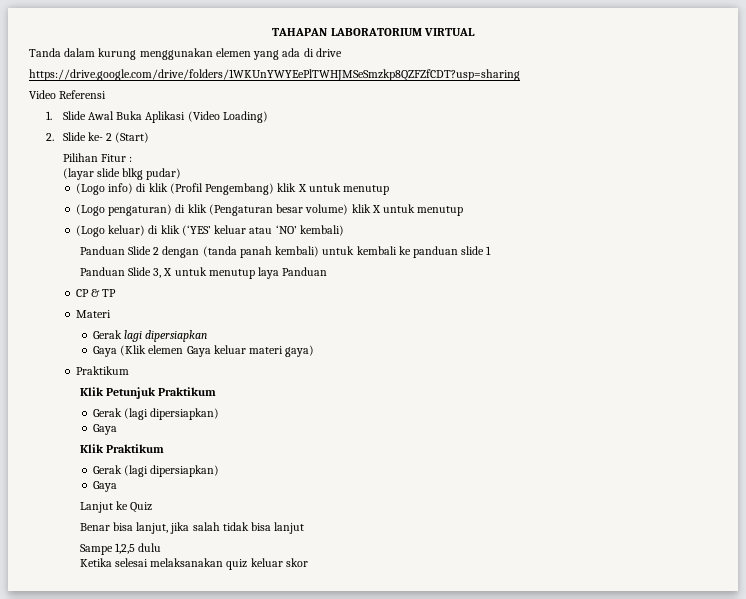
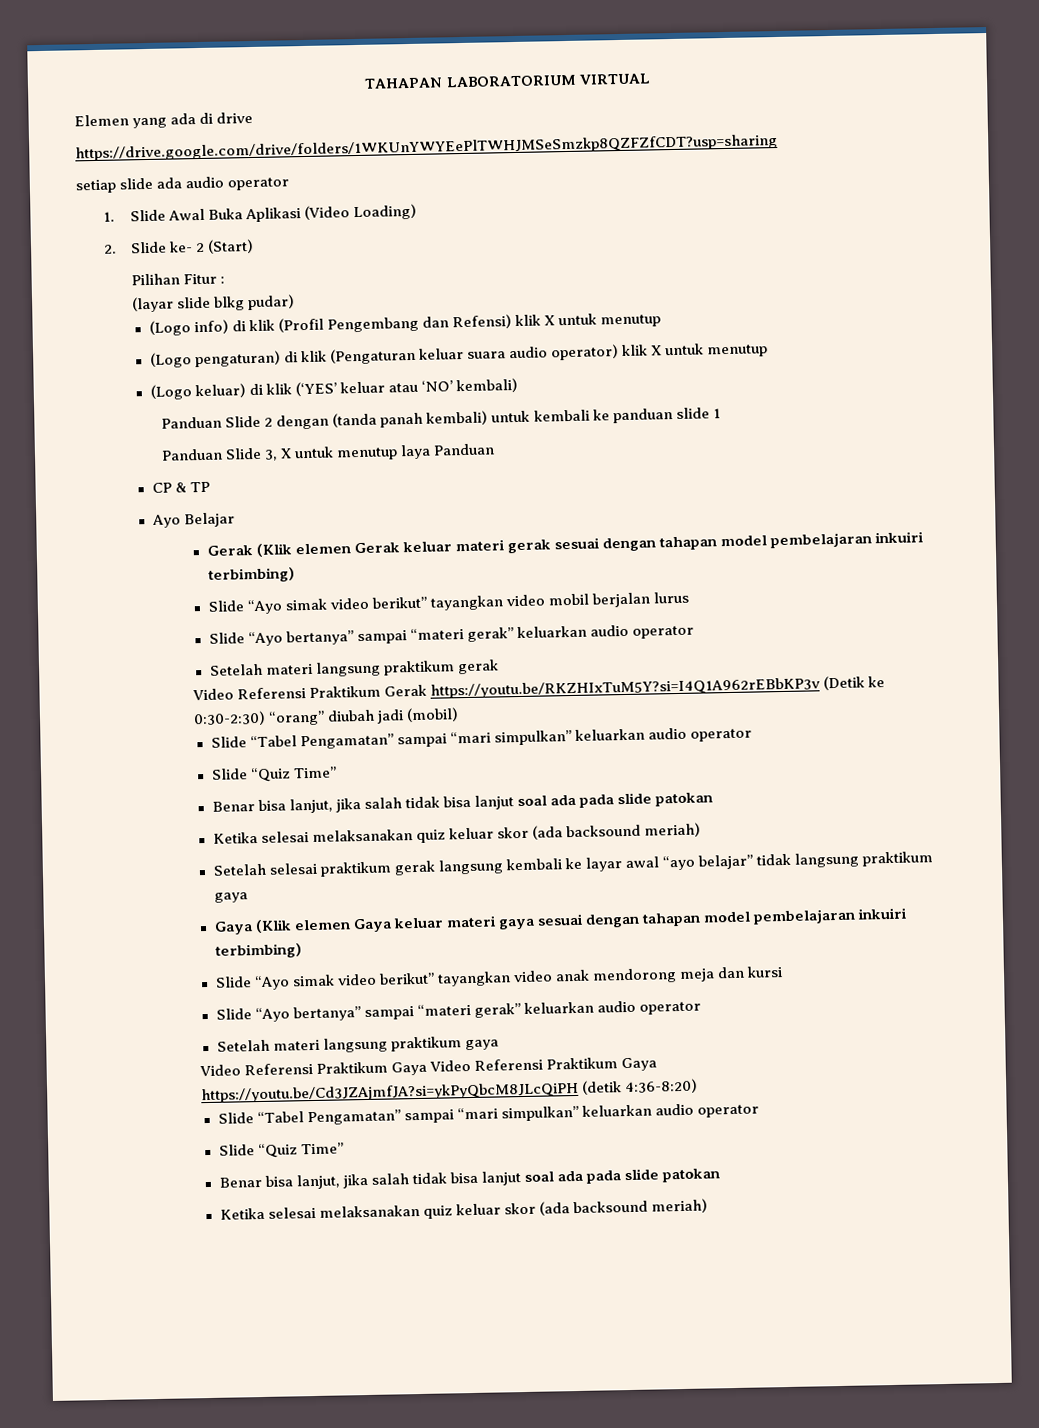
[29,48,251,60] Tanda dalam kurung menggunakan elemen -> [74,114,129,127] Elemen
[29,90,107,99] Video Referensi -> [75,176,290,194] setiap slide ada audio operator
[205,183,275,195] Pengembang) -> [326,314,512,333] Pengembang dan Refensi)
[276,204,349,215] besar volume) -> [418,344,619,361] keluar suara audio operator)
[75,310,111,318] [92,330,208,342] [92,345,315,357] [75,366,129,375] [79,387,217,399] [92,408,220,420] [92,424,117,435] [79,444,164,453] [92,465,220,477] [92,481,117,492] [79,501,153,513] [79,522,305,534] [79,543,162,555] [79,558,308,570] Materi // Gerak lagi dipersiapkan // Gaya (Klik elemen Gaya keluar materi gaya) // Praktikum // Klik Petunjuk Praktikum // Gerak (lagi dipersiapkan) // Gaya // Klik Praktikum // Gerak (lagi dipersiapkan) // Gaya // Lanjut ke Quiz // Benar bisa lanjut, jika salah tidak bisa lanjut // Sampe 1,2,5 dulu // Ketika selesai melaksanakan quiz keluar skor -> [151,512,235,528] [206,531,925,557] [207,567,295,583] [207,591,690,615] [208,624,695,647] [209,659,499,677] [192,675,886,701] [193,707,460,727] [210,727,753,750] [210,766,337,783] [211,792,714,814] [212,822,702,844] [212,851,934,877] [213,892,248,903] [213,907,908,935] [214,943,302,959] [214,966,784,991] [215,1000,702,1023] [216,1036,499,1053] [199,1057,658,1077] [201,1078,699,1104] [217,1103,760,1126] [218,1142,344,1159] [218,1168,721,1190] [219,1198,709,1220] Ayo Belajar // Gerak (Klik elemen Gerak keluar materi gerak sesuai dengan tahapan model pembelajaran inkuiri terbimbing) // Slide “Ayo simak video berikut” tayangkan video mobil berjalan lurus // Slide “Ayo bertanya” sampai “materi gerak” keluarkan audio operator // Setelah materi langsung praktikum gerak // Video Referensi Praktikum Gerak https://youtu.be/RKZHIxTuM5Y?si=I4Q1A962rEBbKP3v (Detik ke 0:30-2:30) “orang” diubah jadi (mobil) // Slide “Tabel Pengamatan” sampai “mari simpulkan” keluarkan audio operator // Slide “Quiz Time” // Benar bisa lanjut, jika salah tidak bisa lanjut soal ada pada slide patokan // Ketika selesai melaksanakan quiz keluar skor (ada backsound meriah) // Setelah selesai praktikum gerak langsung kembali ke layar awal “ayo belajar” tidak langsung praktikum gaya // Gaya (Klik elemen Gaya keluar materi gaya sesuai dengan tahapan model pembelajaran inkuiri terbimbing) // Slide “Ayo simak video berikut” tayangkan video anak mendorong meja dan kursi // Slide “Ayo bertanya” sampai “materi gerak” keluarkan audio operator // Setelah materi langsung praktikum gaya // Video Referensi Praktikum Gaya Video Referensi Praktikum Gaya https://youtu.be/Cd3JZAjmfJA?si=ykPyQbcM8JLcQiPH (detik 4:36-8:20) // Slide “Tabel Pengamatan” sampai “mari simpulkan” keluarkan audio operator // Slide “Quiz Time” // Benar bisa lanjut, jika salah tidak bisa lanjut soal ada pada slide patokan // Ketika selesai melaksanakan quiz keluar skor (ada backsound meriah)

